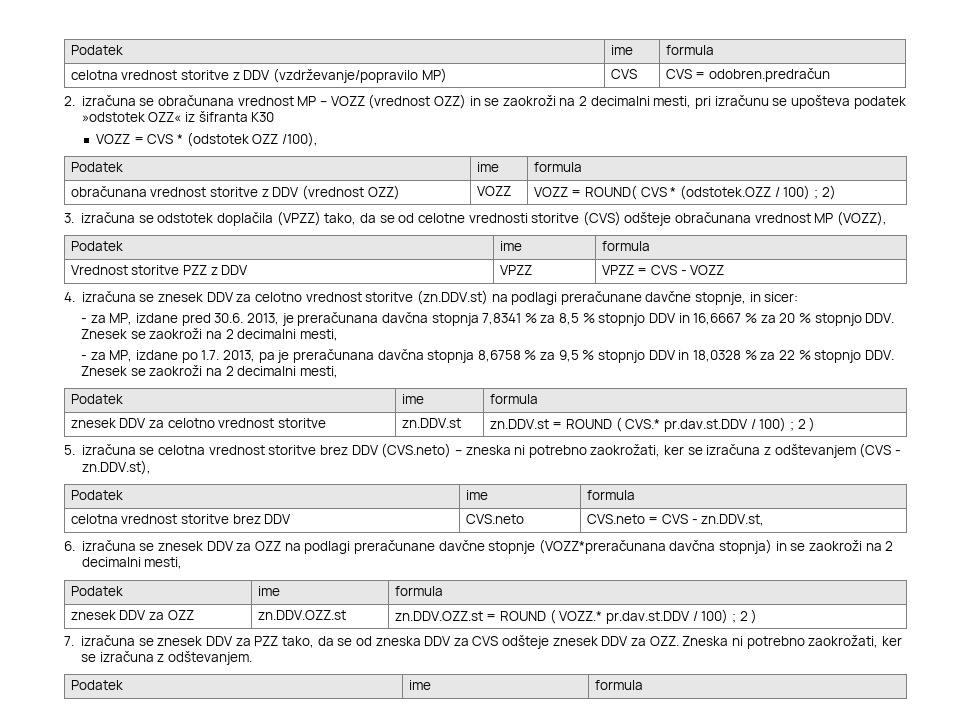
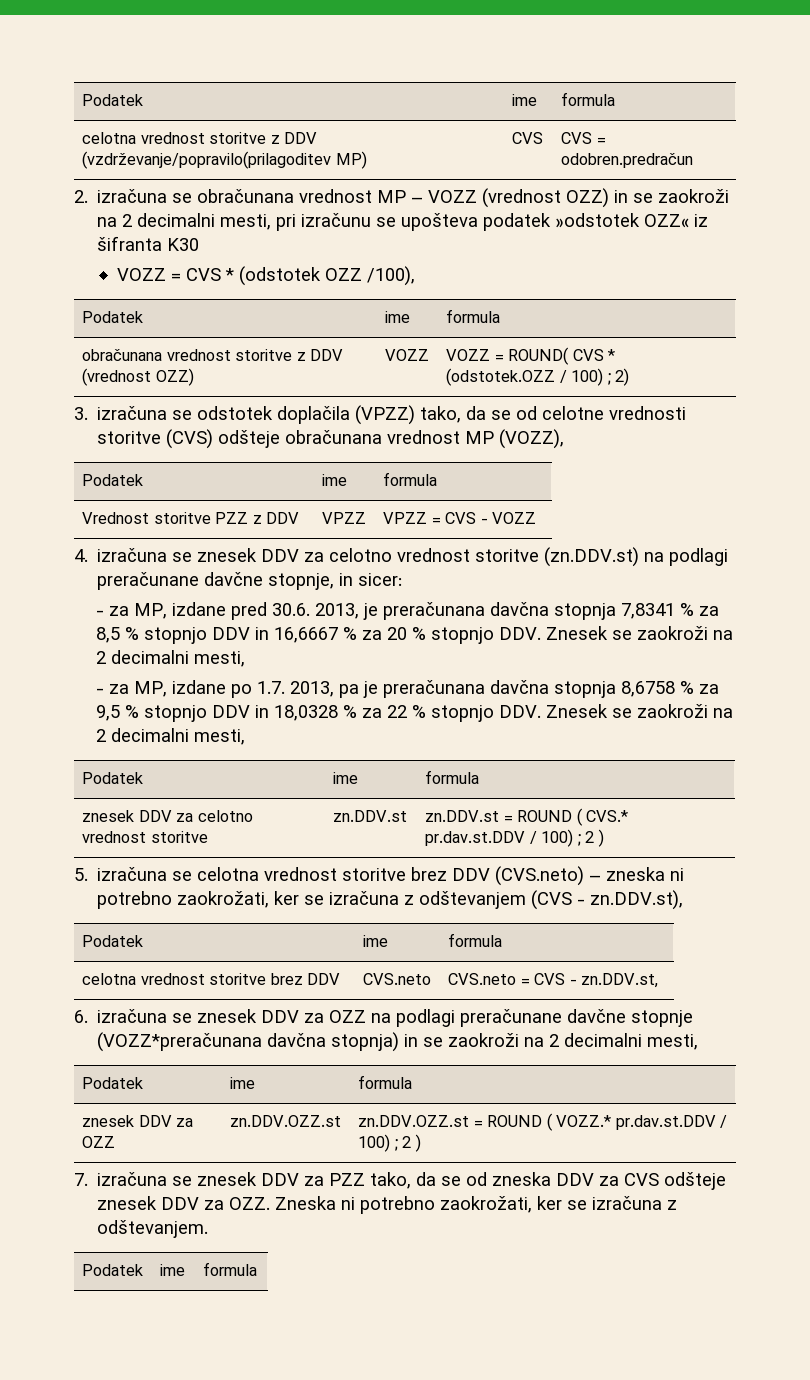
[273,68,419,83] (vzdrževanje/popravilo -> [82,151,332,169] (vzdrževanje/popravilo(prilagoditev

